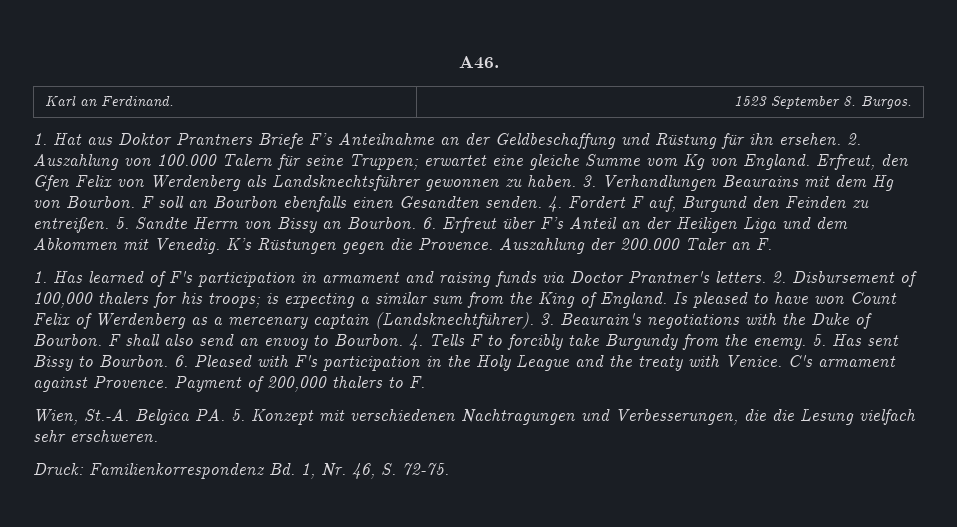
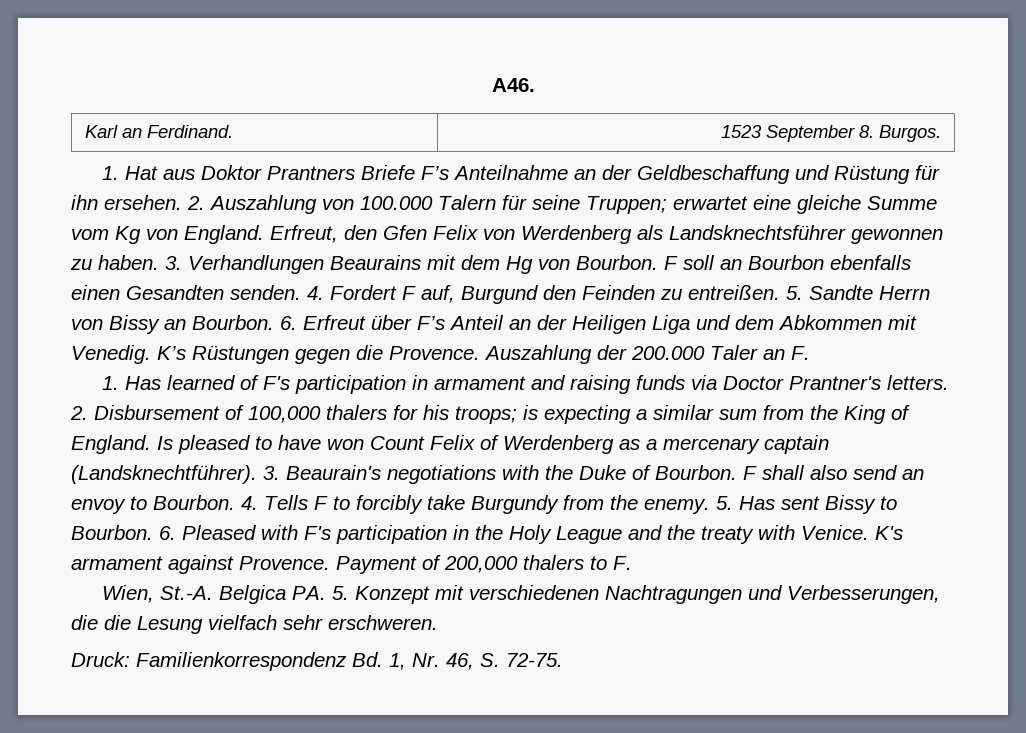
[788,355,813,367] C's -> [875,526,903,540] K's

